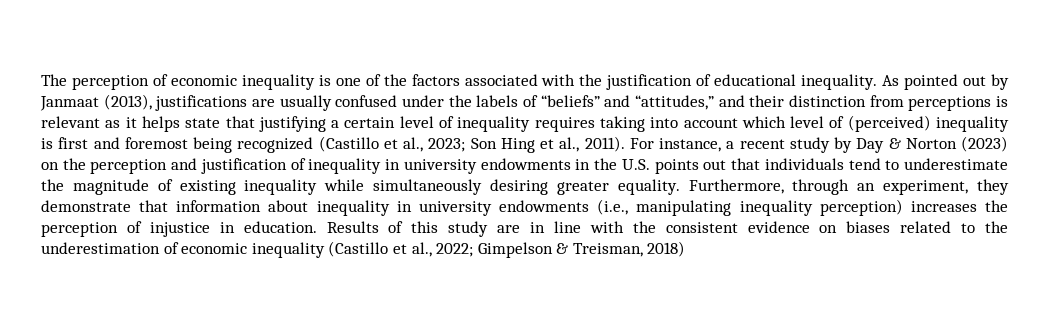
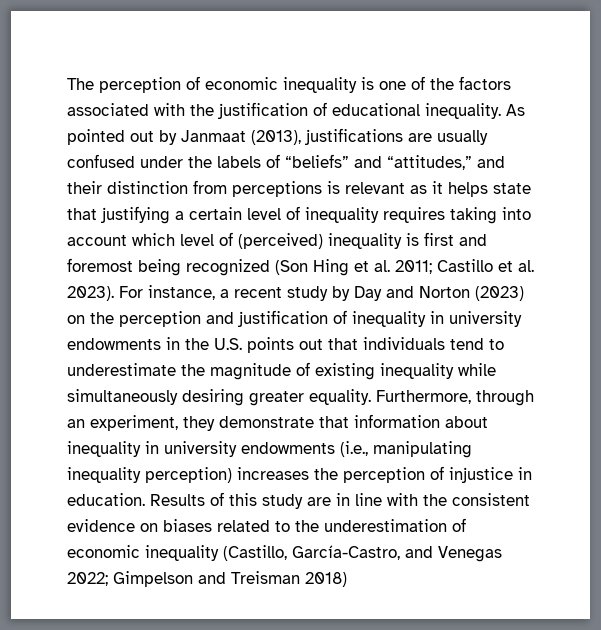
[318,136,625,153] (Castillo et al., 2023; Son Hing et al., 2011). -> [275,259,534,276] [67,286,114,301] (Son Hing et al. 2011; Castillo et al. 2023).
[888,138,901,149] & -> [386,286,414,298] and
[328,241,643,258] (Castillo et al., 2022; Gimpelson & Treisman, -> [223,545,502,562] [67,571,300,587] (Castillo, García-Castro, and Venegas 2022; Gimpelson and Treisman

